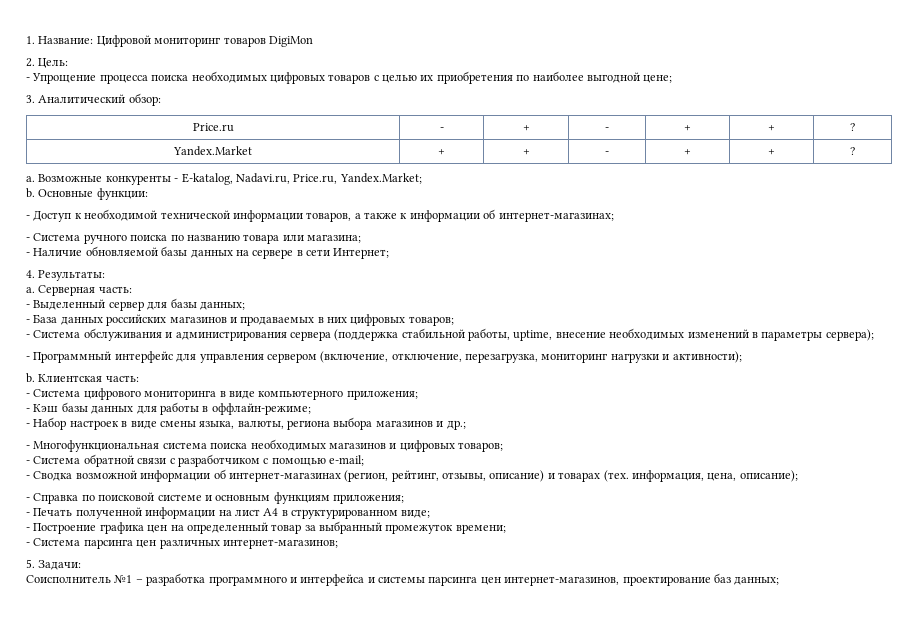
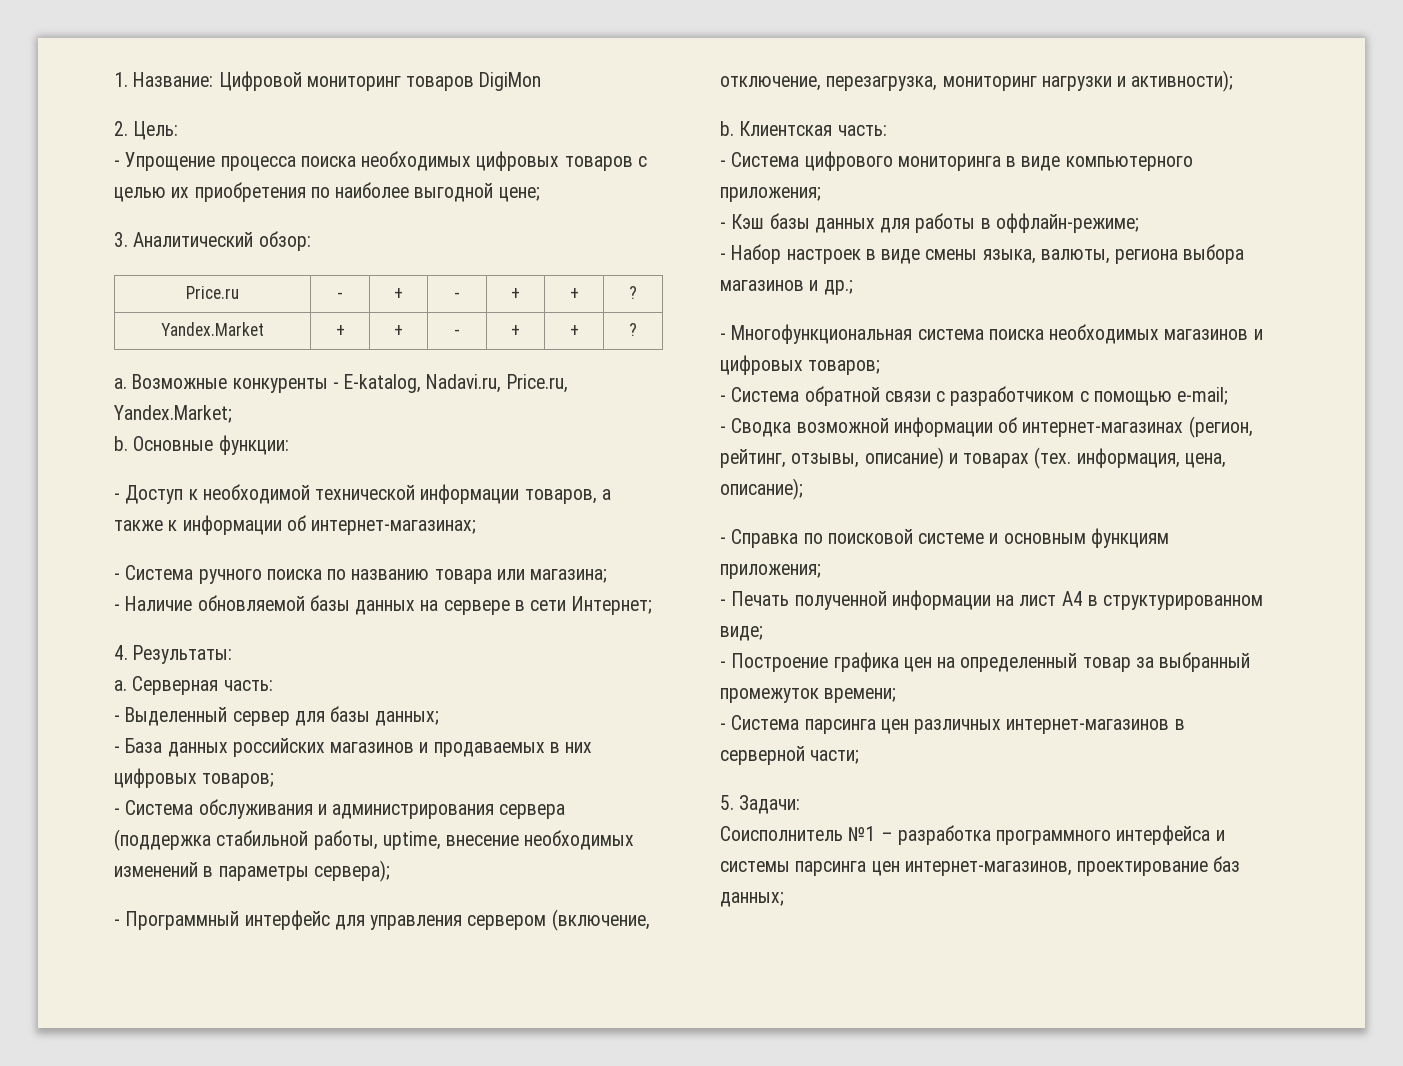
[222,539,338,549] интернет-магазинов; -> [1006,719,1185,734] [720,746,860,765] интернет-магазинов в серверной части;
[289,577,297,583] и -> (1112, 837) none

